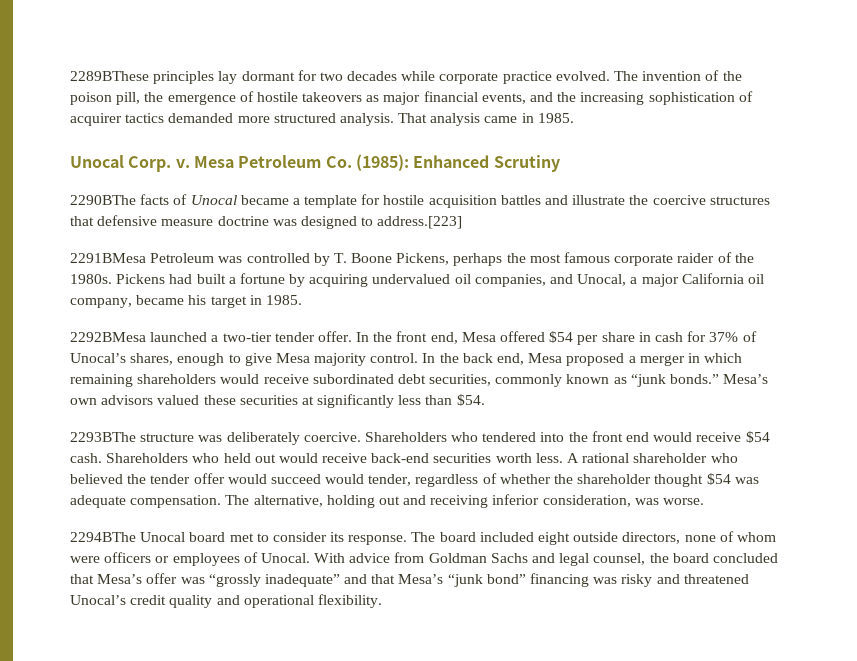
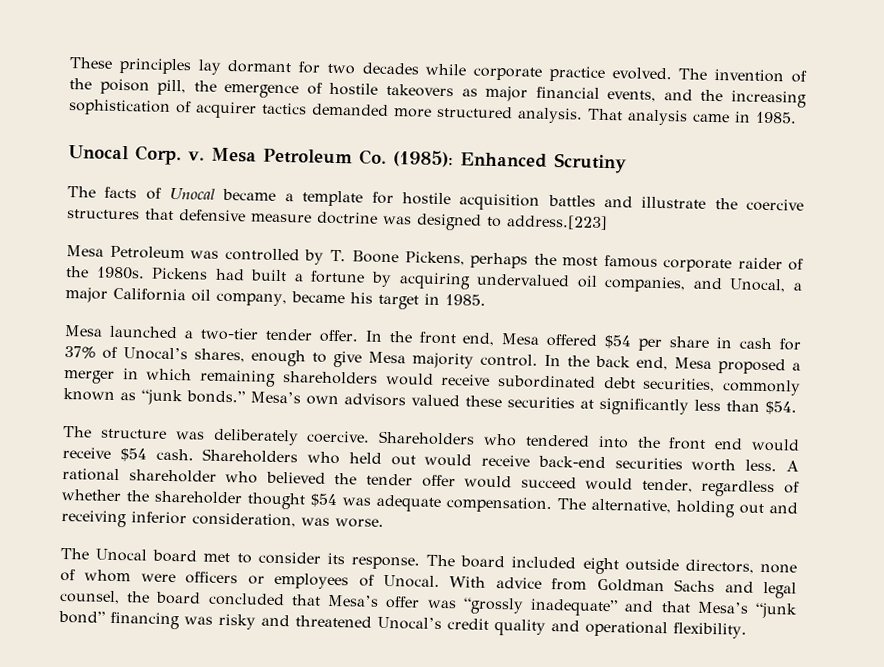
[70,71,149,81] 2289BThese -> [69,57,113,69] These
[70,195,136,205] 2290BThe -> [67,186,96,198] The
[70,253,146,263] 2291BMesa -> [66,245,104,257] Mesa
[70,332,146,342] 2292BMesa -> [64,325,103,337] Mesa
[70,432,136,442] 2293BThe -> [63,426,92,438] The
[70,532,136,542] 2294BThe -> [60,547,89,560] The

